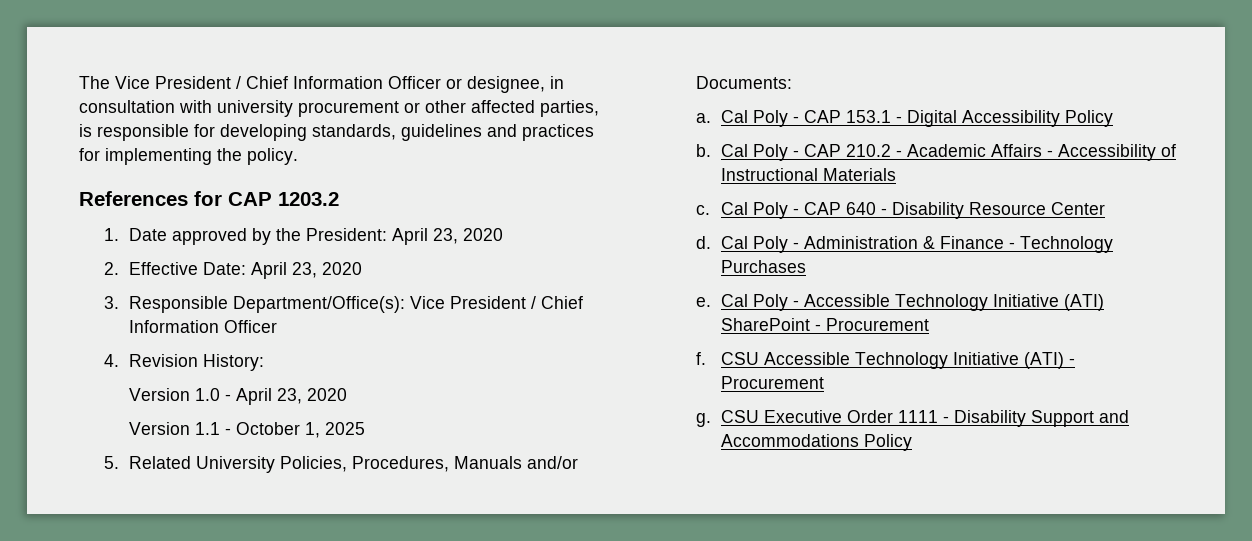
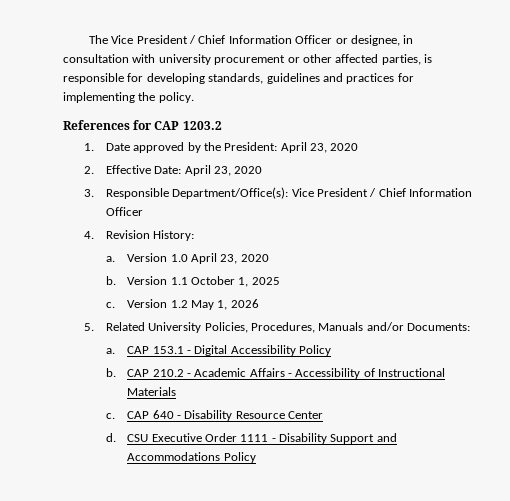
(265, 362) none -> [105,256,115,262] a.
[225,388,348,405] - April 23, 2020 // -> [190,253,269,264] [105,276,116,285] April 23, 2020 // b.
[225,428,232,435] - -> (188, 281) none
(366, 428) none -> [105,299,259,310] // c. Version 1.2 May 1, 2026
[721,110,800,127] Cal Poly - -> (115, 351) none
[721,144,800,161] Cal Poly - -> (116, 372) none
[721,202,800,219] Cal Poly - -> (115, 416) none
[721,236,1114,253] [721,260,807,273] [696,294,1105,311] [721,318,930,331] [696,352,1076,369] [721,376,825,389] [696,413,712,427] Cal Poly - Administration & Finance - Technology Purchases // e. Cal Poly - Accessible Technology Initiative (ATI) SharePoint - Procurement // f. CSU Accessible Technology Initiative (ATI) - Procurement // g. -> (116, 437) none

